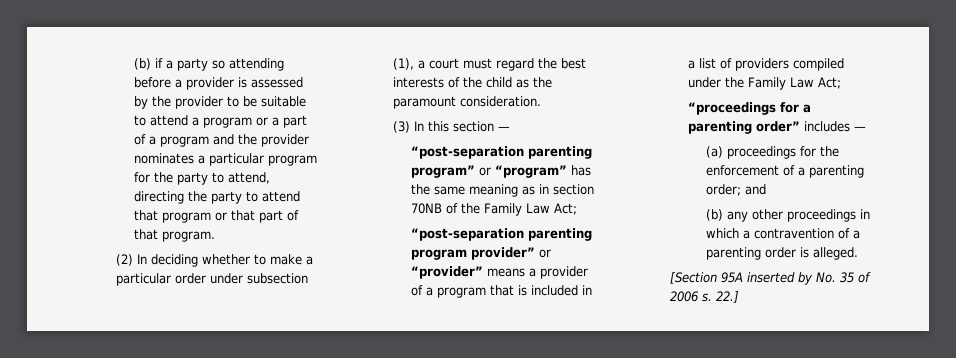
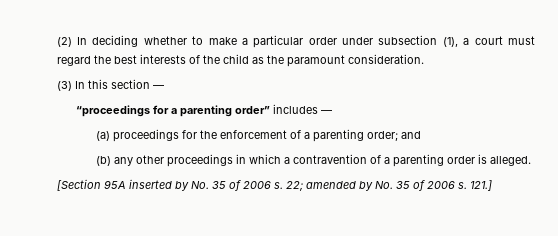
[134,58,285,71] [134,77,304,90] [134,96,307,109] [134,115,308,128] [134,134,310,147] [134,153,318,166] [134,172,271,185] [134,191,301,204] [134,210,300,223] [134,229,216,242] (b) if a party so attending before a provider is assessed by the provider to be suitable to attend a program or a part of a program and the provider nominates a particular program for the party to attend, directing the party to attend that program or that part of that program. // -> (56, 42) none
[411,146,593,159] [411,165,592,178] [411,184,595,197] [411,203,578,216] [411,228,593,241] [411,247,552,260] [411,266,589,279] [411,285,593,298] [688,58,845,71] [688,77,842,90] // “post-separation parenting program” or “program” has the same meaning as in section 70NB of the Family Law Act; // “post-separation parenting program provider” or “provider” means a provider of a program that is included in a list of providers compiled under the Family Law Act; -> (164, 87) none
[716,291,740,303] 22.] -> [285,180,492,191] 22; amended by No. 35 of 2006 s. 121.]

